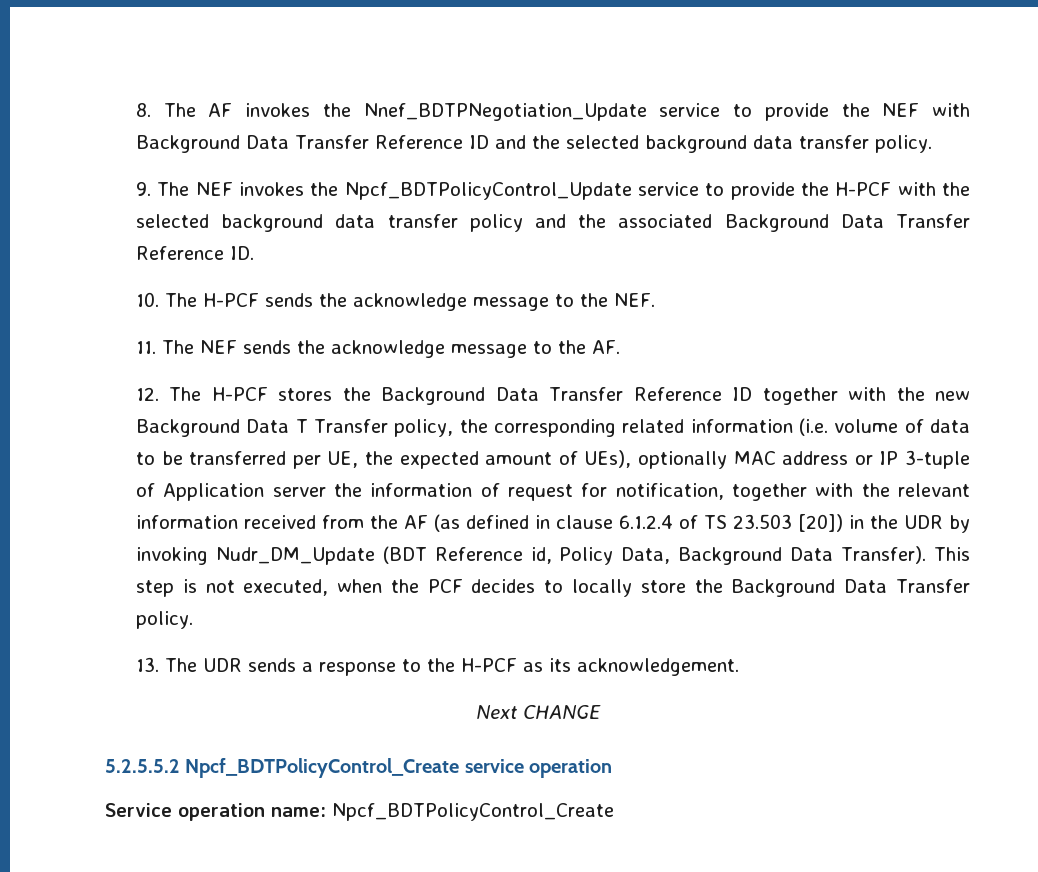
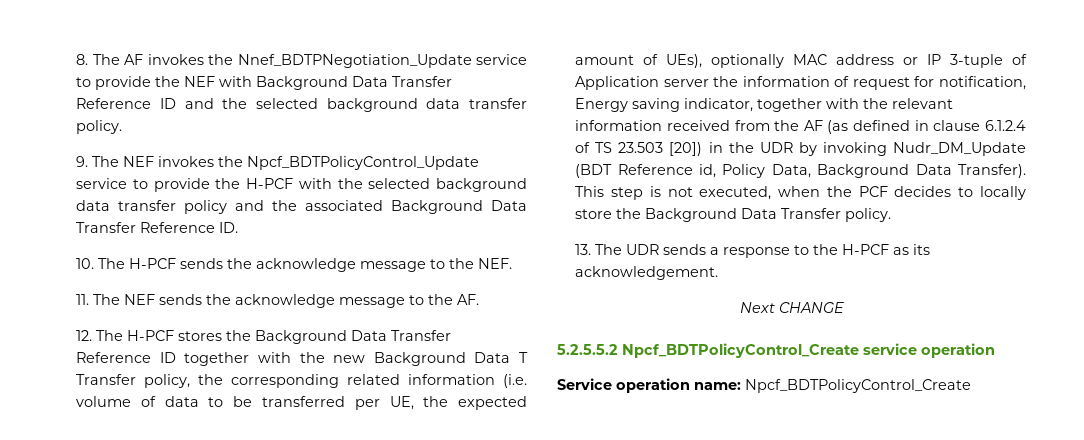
(724, 491) none -> [575,98,754,112] Energy saving indicator,

